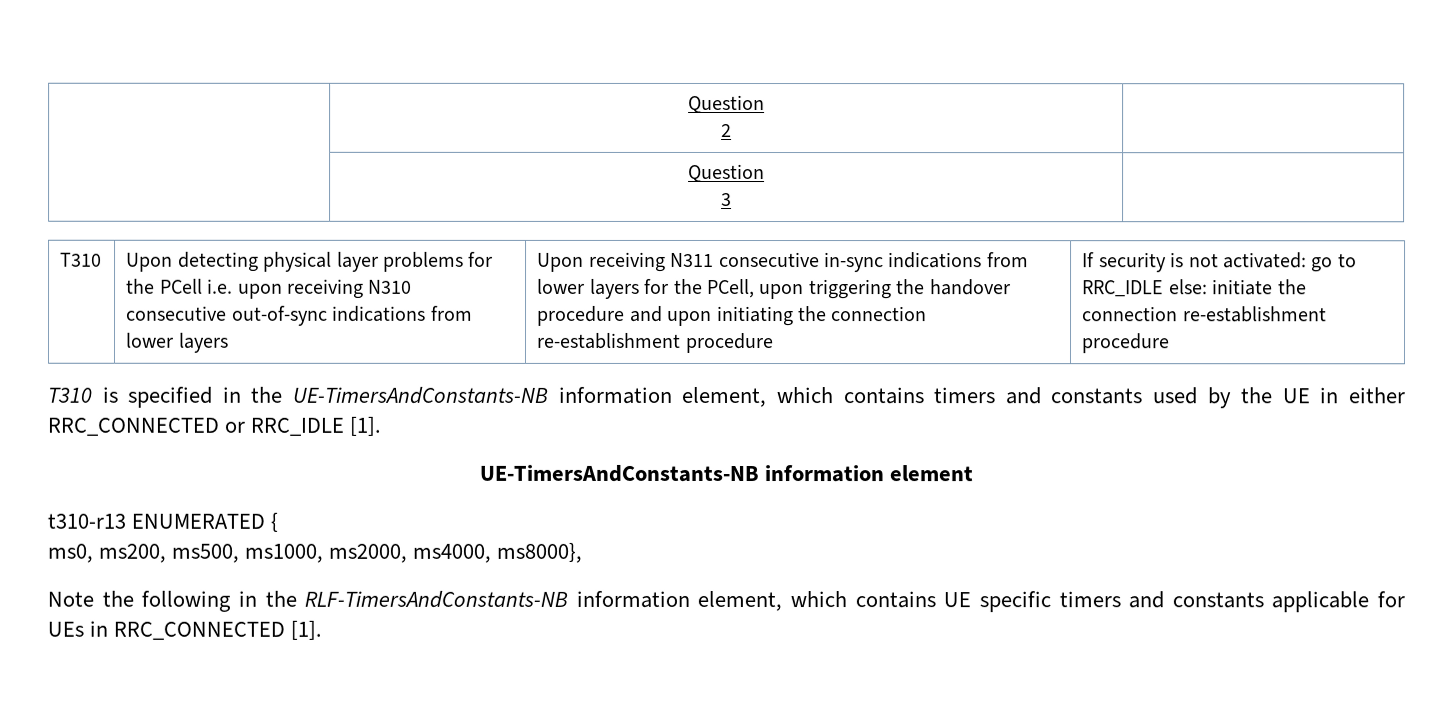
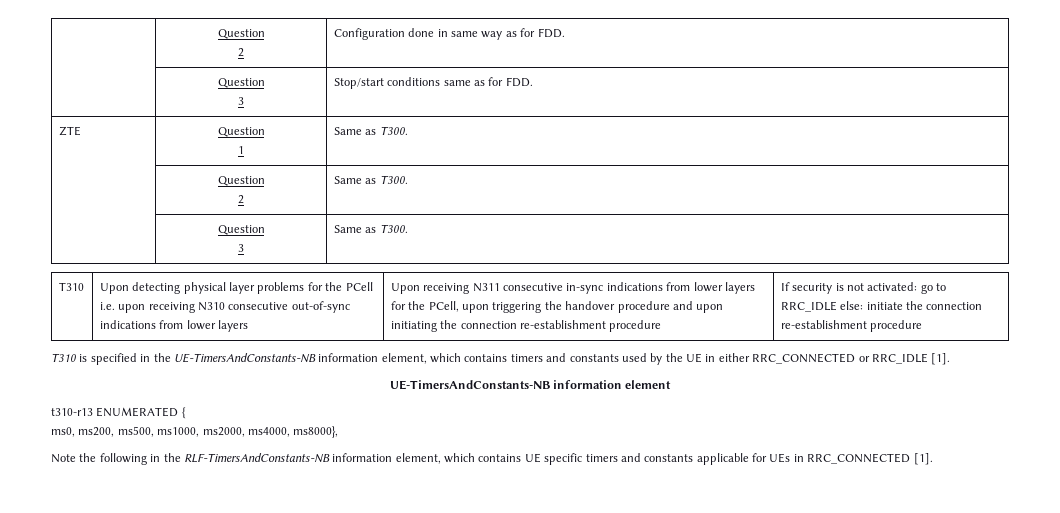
[687,94,765,114] [720,123,732,138] [687,163,765,183] [720,192,732,207] | Question // 2 | // | Question // 3 | -> [217,29,265,39] [238,48,244,57] [333,28,565,40] [217,78,265,88] [238,97,244,105] [333,77,533,89] [58,126,81,136] [217,127,265,137] [238,146,244,154] [333,126,408,135] [217,176,265,186] [238,195,244,204] [333,175,408,184] [217,225,265,235] [238,244,244,252] [333,224,408,233] | Question // 2 | Configuration done in same way as for FDD. // | Question // 3 | Stop/start conditions same as for FDD. // ZTE | Question // 1 | Same as T300. // | Question // 2 | Same as T300. // | Question // 3 | Same as T300.

